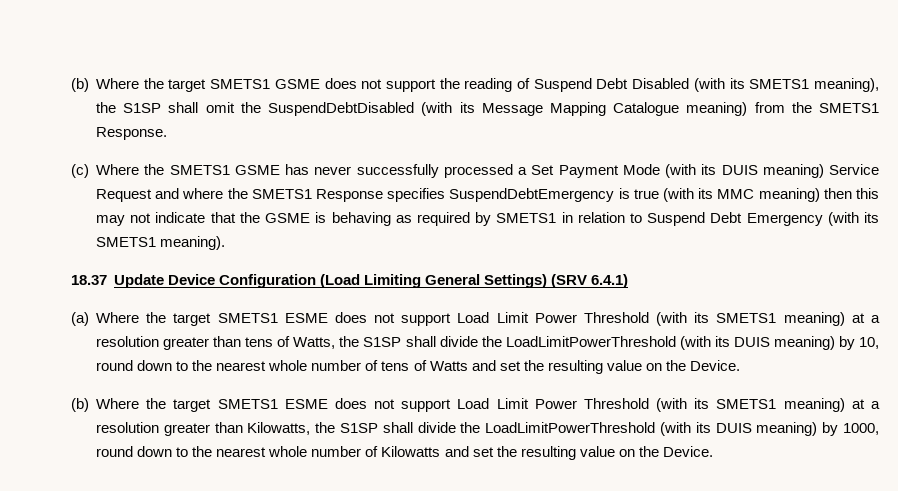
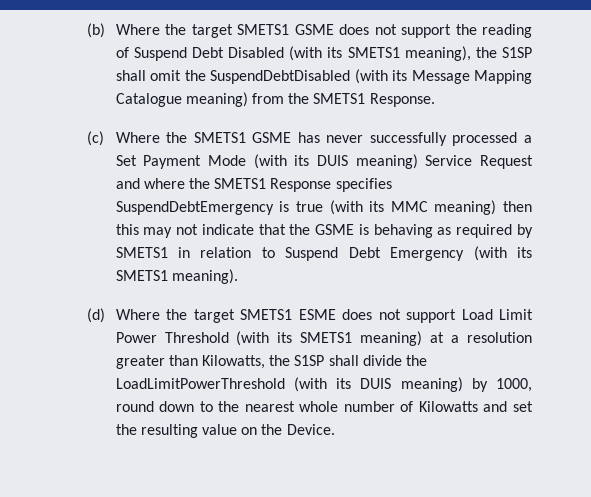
[70,274,629,288] [70,312,881,326] [96,336,879,350] [96,360,740,374] [70,398,89,412] 18.37 Update Device Configuration (Load Limiting General Settings) (SRV 6.4.1) // (a) Where the target SMETS1 ESME does not support Load Limit Power Threshold (with its SMETS1 meaning) at a resolution greater than tens of Watts, the S1SP shall divide the LoadLimitPowerThreshold (with its DUIS meaning) by 10, round down to the nearest whole number of tens of Watts and set the resulting value on the Device. // (b) -> [87,308,106,323] (d)

